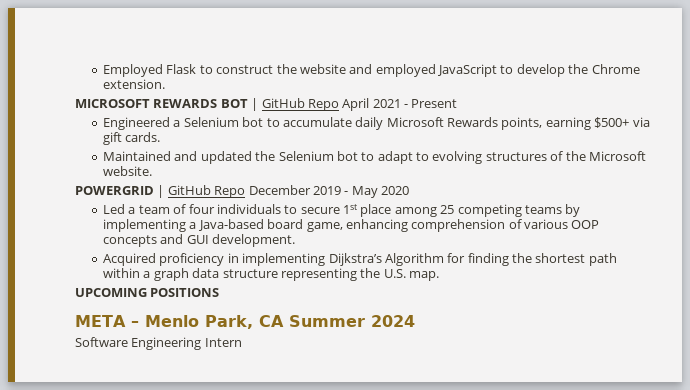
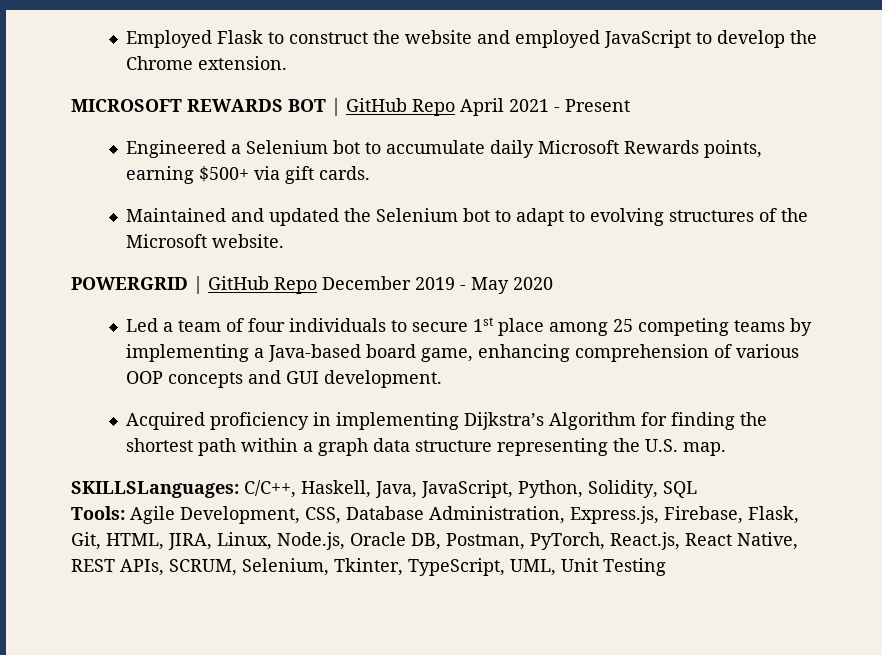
[75,288,220,297] [75,315,415,329] [75,337,242,350] UPCOMING POSITIONS // META – Menlo Park, CA Summer 2024 // Software Engineering Intern -> [71,480,697,498] [71,506,799,524] [71,532,798,550] [71,558,666,576] SKILLSLanguages: C/C++, Haskell, Java, JavaScript, Python, Solidity, SQL // Tools: Agile Development, CSS, Database Administration, Express.js, Firebase, Flask, Git, HTML, JIRA, Linux, Node.js, Oracle DB, Postman, PyTorch, React.js, React Native, REST APIs, SCRUM, Selenium, Tkinter, TypeScript, UML, Unit Testing

